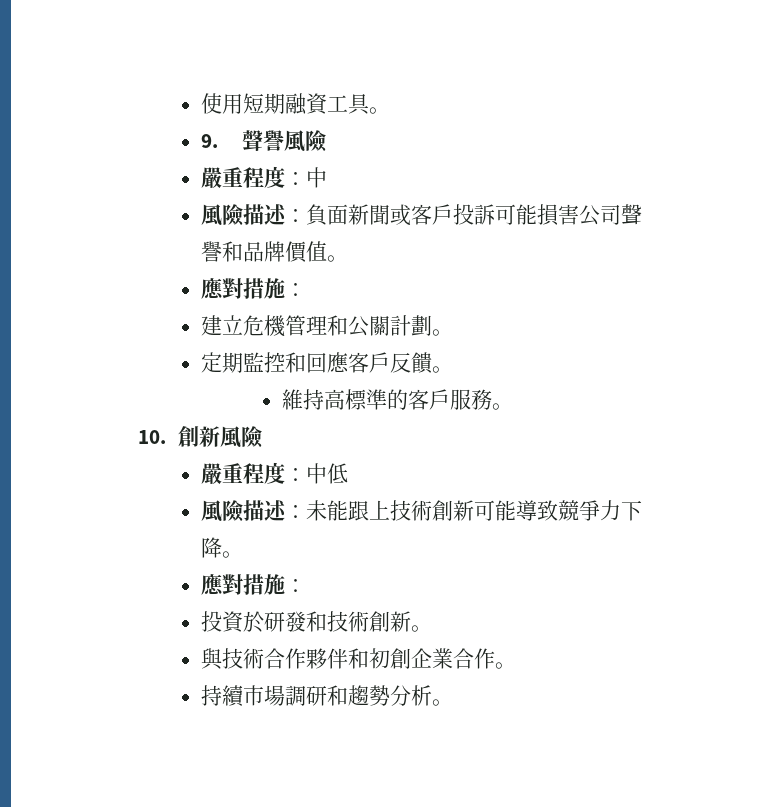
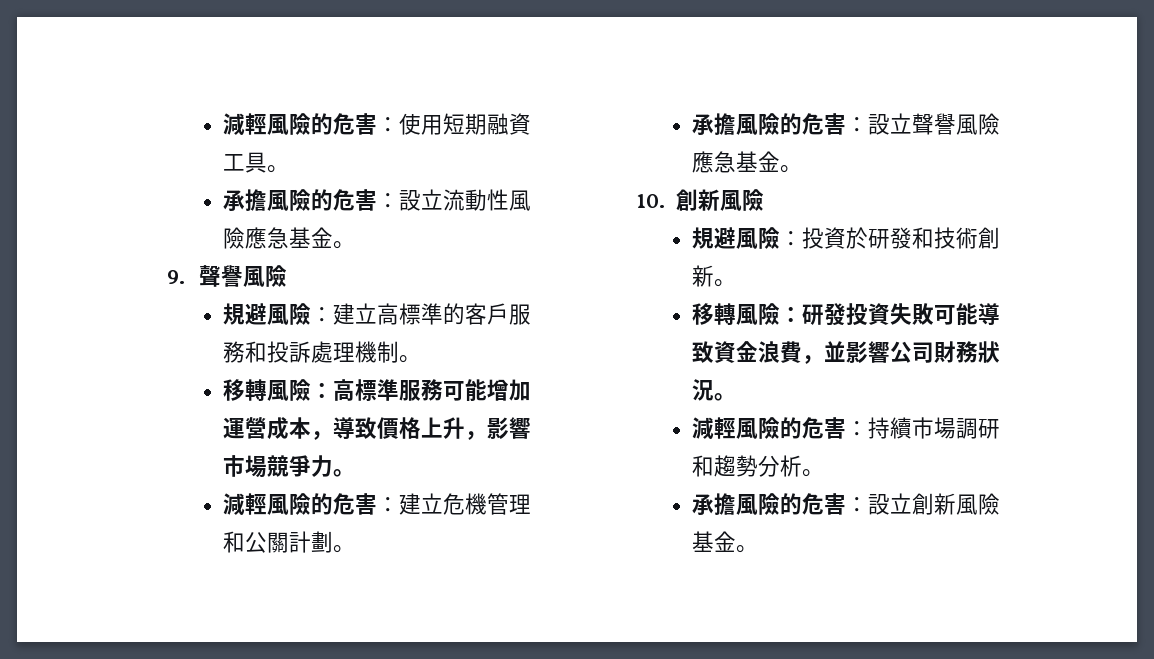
(201, 103) none -> [222,113,399,135] 減輕風險的危害：
[201,130,327,152] [201,166,328,189] [201,204,643,226] [201,241,349,263] [201,278,307,299] 9.聲譽風險 // 嚴重程度：中 // 風險描述：負面新聞或客戶投訴可能損害公司聲譽和品牌價值。 // 應對措施： // -> [222,189,531,211] [222,227,355,249] [167,265,288,287] [222,303,531,325] [222,341,421,363] [222,379,531,401] [222,417,531,440] [222,455,355,478] [222,493,399,515] 承擔風險的危害：設立流動性風險應急基金。 // 9.聲譽風險 // 規避風險：建立高標準的客戶服務和投訴處理機制。 // 移轉風險：高標準服務可能增加運營成本，導致價格上升，影響市場競爭力。 // 減輕風險的危害：
[201,352,454,374] [282,389,514,410] [137,426,264,448] [201,462,349,485] [201,500,643,522] [201,537,244,558] [201,574,307,595] 定期監控和回應客戶反饋。 // 維持高標準的客戶服務。 // 10.創新風險 // 嚴重程度：中低 // 風險描述：未能跟上技術創新可能導致競爭力下降。 // 應對措施： // -> [691,113,1000,135] [691,151,802,173] [636,189,764,211] [691,227,802,249] 承擔風險的危害：設立聲譽風險應急基金。 // 10.創新風險 // 規避風險：
[201,648,517,670] 與技術合作夥伴和初創企業合作。 // -> [691,303,1000,326] [691,341,1000,364] [691,379,736,401] [691,417,868,439] 移轉風險：研發投資失敗可能導致資金浪費，並影響公司財務狀況。 // 減輕風險的危害：
(454, 702) none -> [691,493,1000,515] [691,531,758,553] // 承擔風險的危害：設立創新風險基金。

